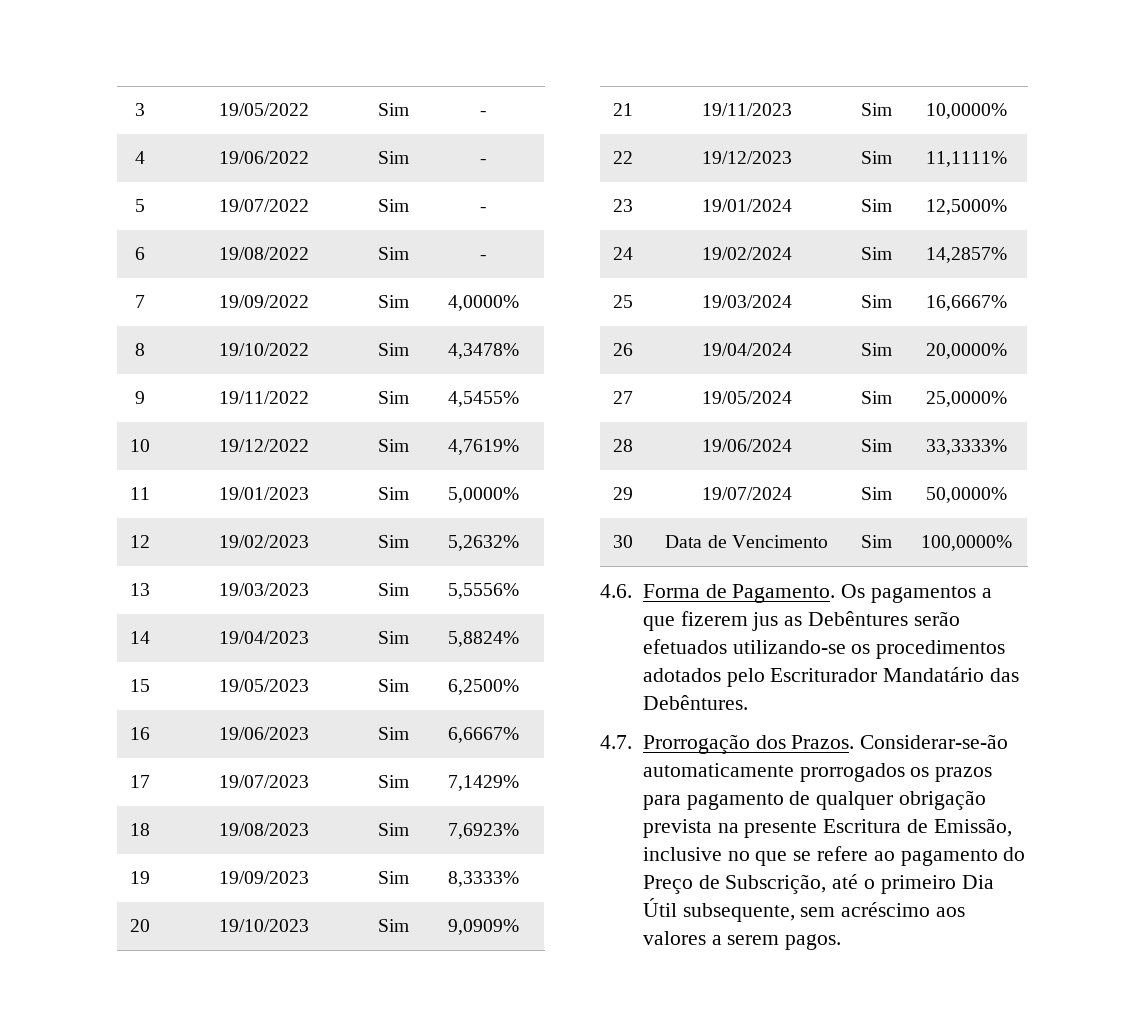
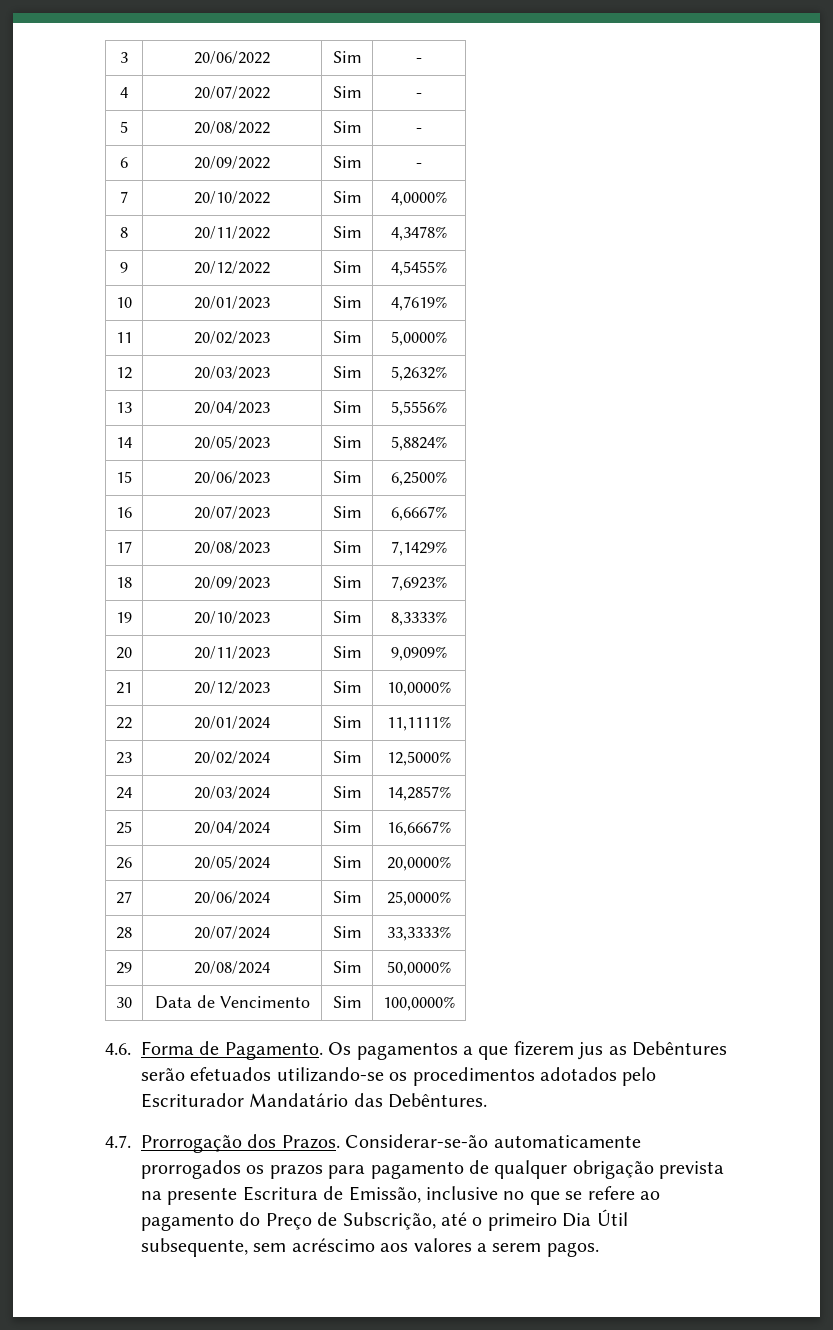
[218,103,309,116] 19/05/2022 -> [194,51,270,64] 20/06/2022
[218,151,309,164] 19/06/2022 -> [194,86,270,99] 20/07/2022
[218,199,309,212] 19/07/2022 -> [194,121,270,134] 20/08/2022
[218,247,309,260] 19/08/2022 -> [194,156,270,169] 20/09/2022
[218,295,309,308] 19/09/2022 -> [194,191,270,204] 20/10/2022
[218,343,309,356] 19/10/2022 -> [194,226,270,239] 20/11/2022
[218,391,309,404] 19/11/2022 -> [194,261,270,274] 20/12/2022
[218,439,309,452] 19/12/2022 -> [194,296,270,309] 20/01/2023
[218,487,309,500] 19/01/2023 -> [194,331,270,344] 20/02/2023
[218,535,309,548] 19/02/2023 -> [194,366,270,379] 20/03/2023
[218,583,309,596] 19/03/2023 -> [194,401,270,414] 20/04/2023
[218,631,309,644] 19/04/2023 -> [194,436,270,449] 20/05/2023
[218,679,309,692] 19/05/2023 -> [194,471,270,484] 20/06/2023
[218,727,309,740] 19/06/2023 -> [194,506,270,519] 20/07/2023
[218,775,309,788] 19/07/2023 -> [194,541,270,554] 20/08/2023
[218,823,309,836] 19/08/2023 -> [194,576,270,589] 20/09/2023
[218,871,309,884] 19/09/2023 -> [194,611,270,624] 20/10/2023
[218,919,309,932] 19/10/2023 -> [194,646,270,659] 20/11/2023
[701,103,792,116] 19/11/2023 -> [194,681,270,694] 20/12/2023
[701,151,792,164] 19/12/2023 -> [194,716,270,729] 20/01/2024
[701,199,792,212] 19/01/2024 -> [194,751,270,764] 20/02/2024
[701,247,792,260] 19/02/2024 -> [194,786,270,799] 20/03/2024
[701,295,792,308] 19/03/2024 -> [194,821,270,834] 20/04/2024
[701,343,792,356] 19/04/2024 -> [194,856,270,869] 20/05/2024
[701,391,792,404] 19/05/2024 -> [194,891,270,904] 20/06/2024
[701,439,792,452] 19/06/2024 -> [194,926,270,939] 20/07/2024
[701,487,792,500] 19/07/2024 -> [194,961,270,974] 20/08/2024

